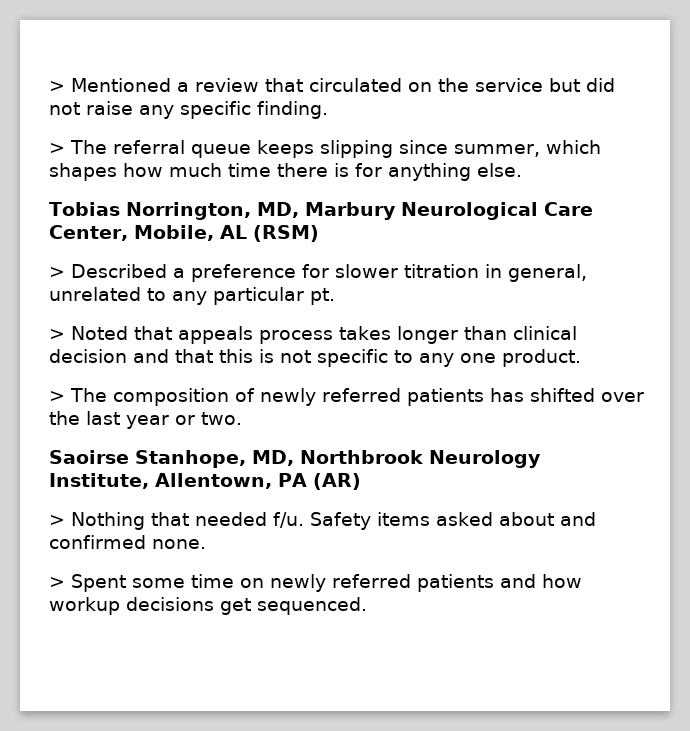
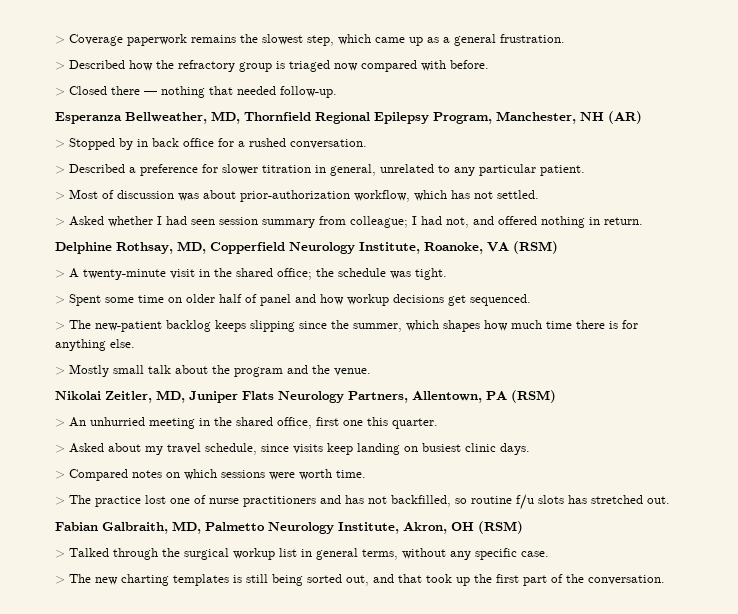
[49,78,615,92] [49,101,328,119] [49,140,601,158] [49,163,522,181] [49,202,593,220] [49,225,319,242] > Mentioned a review that circulated on the service but did not raise any specific finding. // > The referral queue keeps slipping since summer, which shapes how much time there is for anything else. // Tobias Norrington, MD, Marbury Neurological Care Center, Mobile, AL (RSM) -> [55,34,565,46] [55,60,489,72] [55,86,337,98] [55,111,642,124] [55,138,367,150] > Coverage paperwork remains the slowest step, which came up as a general frustration. // > Described how the refractory group is triaged now compared with before. // > Closed there — nothing that needed follow-up. // Esperanza Bellweather, MD, Thornfield Regional Epilepsy Program, Manchester, NH (AR) // > Stopped by in back office for a rushed conversation.
[310,288,335,305] [49,326,577,344] [49,349,581,367] [49,388,644,406] [49,411,242,429] [49,450,541,468] [49,473,361,490] [49,512,596,530] [49,535,206,549] pt. // > Noted that appeals process takes longer than clinical decision and that this is not specific to any one product. // > The composition of newly referred patients has shifted over the last year or two. // Saoirse Stanhope, MD, Northbrook Neurology Institute, Allentown, PA (AR) // > Nothing that needed f/u. Safety items asked about and confirmed none. -> [540,165,585,176] [55,189,539,202] [55,216,643,228] [55,241,558,254] [55,268,447,280] patient. // > Most of discussion was about prior-authorization workflow, which has not settled. // > Asked whether I had seen session summary from colleague; I had not, and offered nothing in return. // Delphine Rothsay, MD, Copperfield Neurology Institute, Roanoke, VA (RSM) // > A twenty-minute visit in the shared office; the schedule was tight.
[270,574,494,592] newly referred patients -> [186,294,291,306] older half of panel
(367, 606) none -> [55,320,638,332] [55,339,135,351] [55,364,371,377] [55,390,556,403] [55,417,438,429] [55,443,530,455] [55,469,366,481] [55,494,670,510] [55,521,523,534] [55,548,549,560] [55,574,665,586] // > The new-patient backlog keeps slipping since the summer, which shapes how much time there is for anything else. // > Mostly small talk about the program and the venue. // Nikolai Zeitler, MD, Juniper Flats Neurology Partners, Allentown, PA (RSM) // > An unhurried meeting in the shared office, first one this quarter. // > Asked about my travel schedule, since visits keep landing on busiest clinic days. // > Compared notes on which sessions were worth time. // > The practice lost one of nurse practitioners and has not backfilled, so routine f/u slots has stretched out. // Fabian Galbraith, MD, Palmetto Neurology Institute, Akron, OH (RSM) // > Talked through the surgical workup list in general terms, without any specific case. // > The new charting templates is still being sorted out, and that took up the first part of the conversation.

